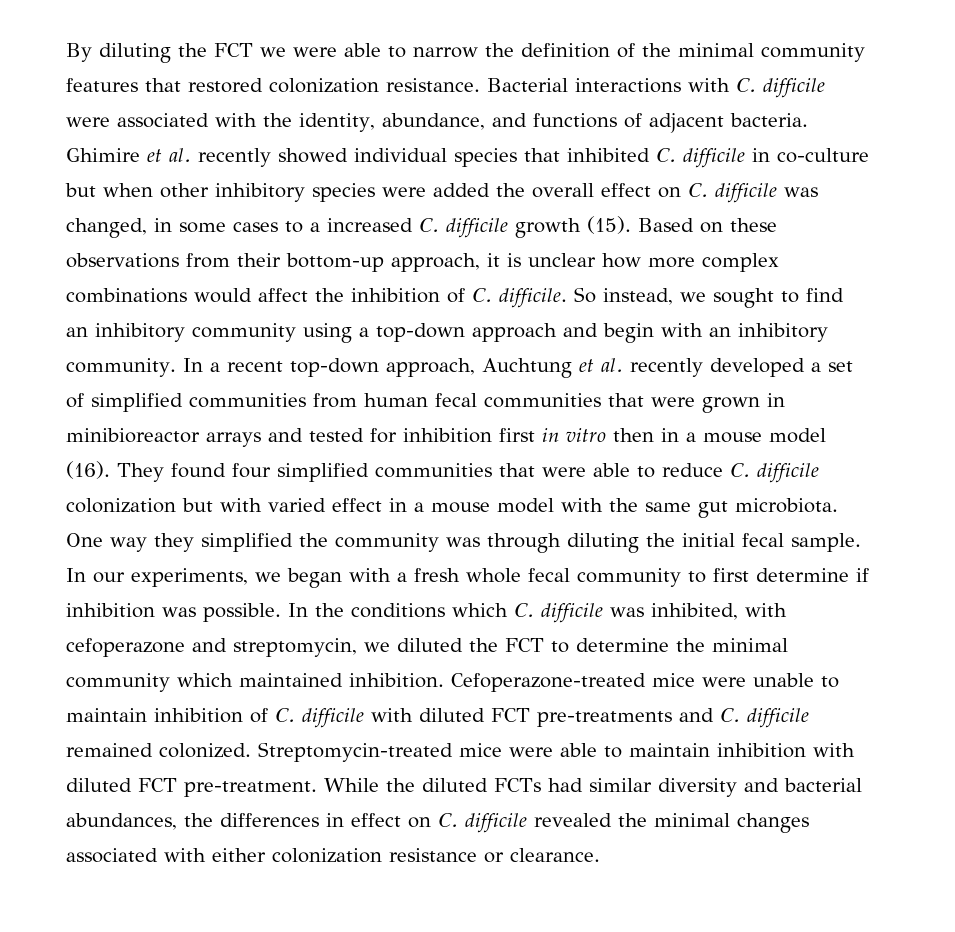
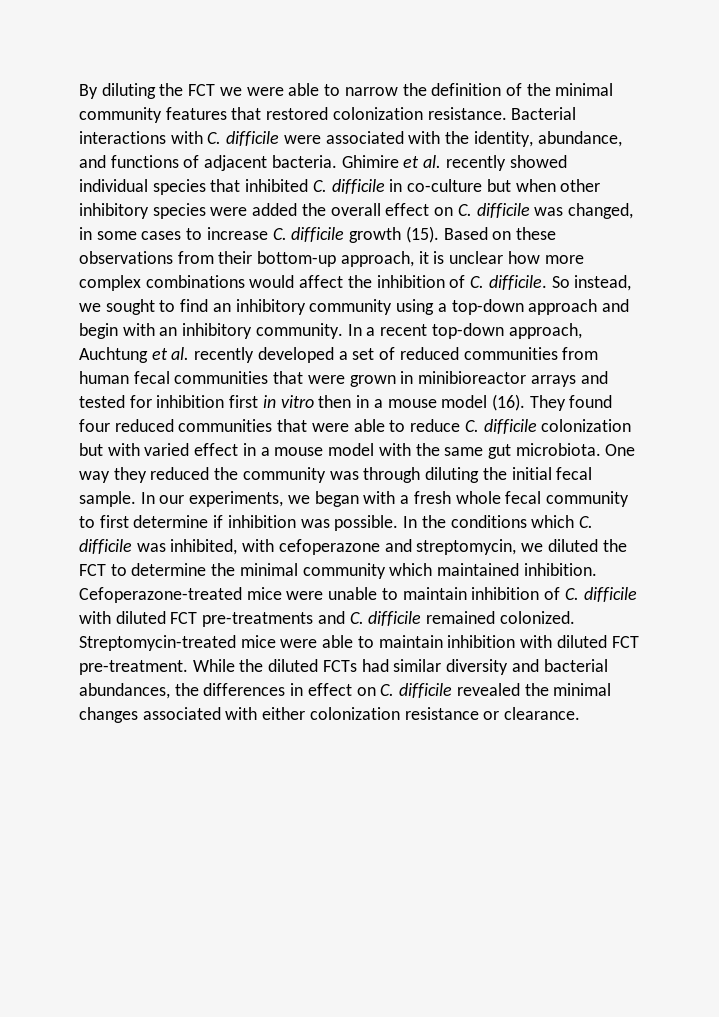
[310,218,413,232] a increased -> [206,227,268,240] increase
[91,393,183,412] simplified -> [399,347,459,360] reduced
[277,463,369,482] simplified -> [114,419,174,432] reduced
[201,533,293,552] simplified -> [150,467,210,480] reduced

